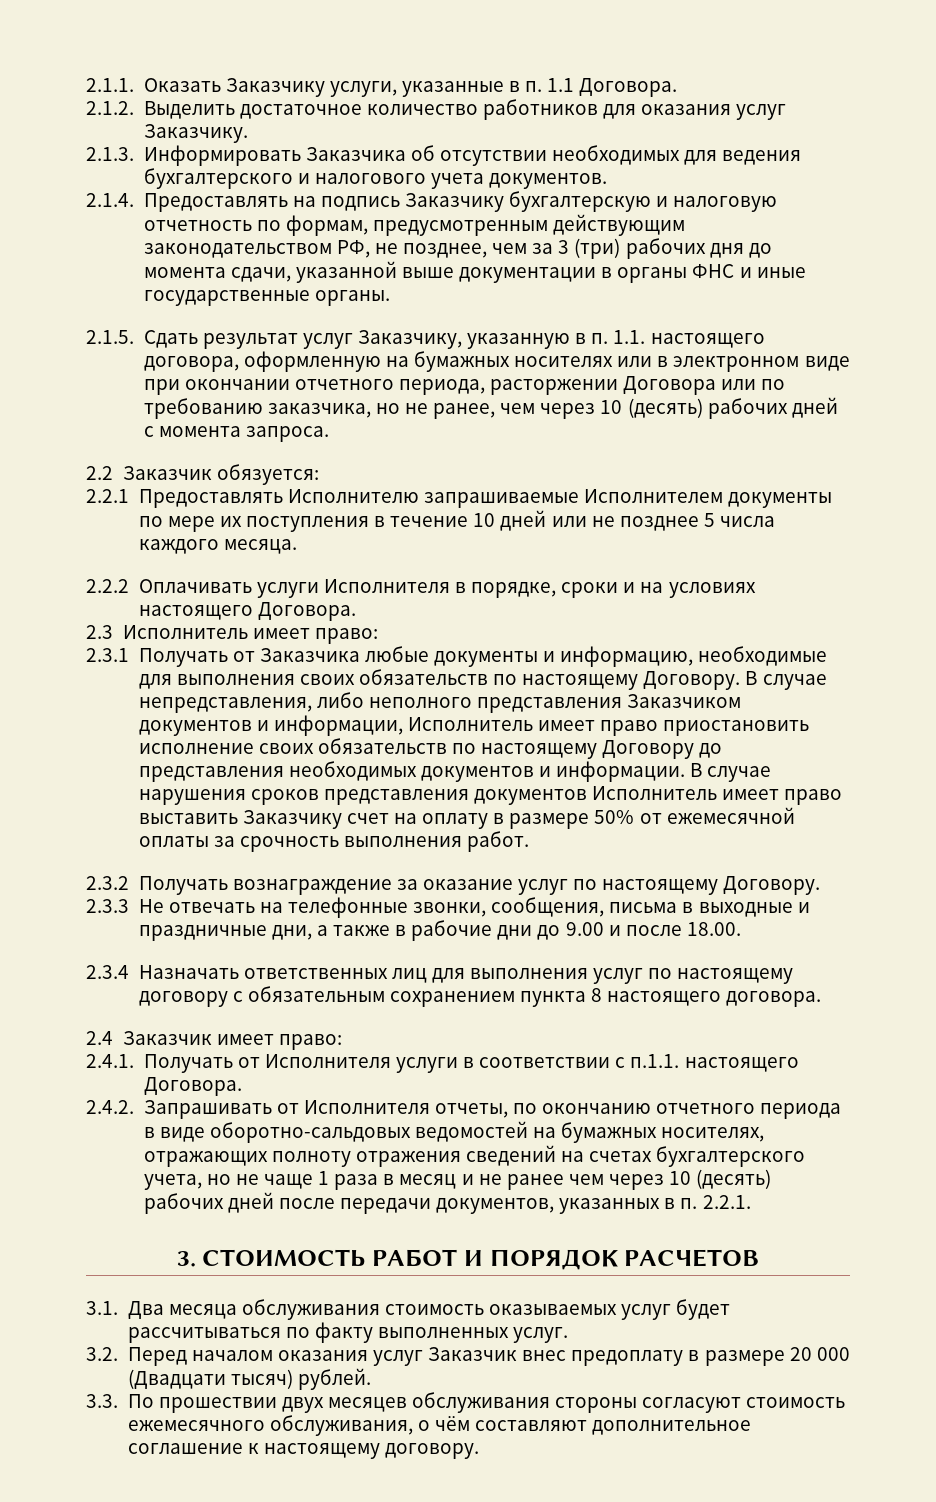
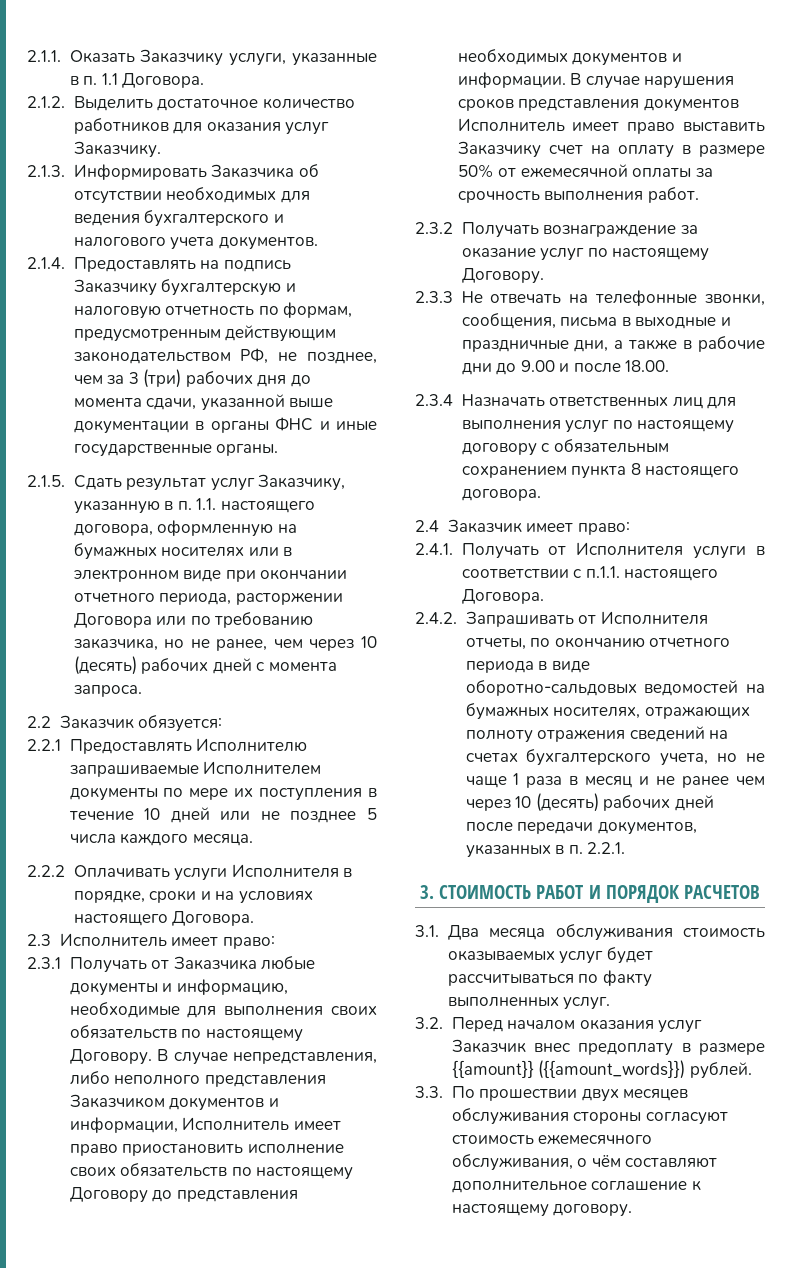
[789,1347,850,1361] [127,1369,293,1389] 20 000 (Двадцати тысяч) -> [451,1060,686,1079] {{amount}} ({{amount_words}})

